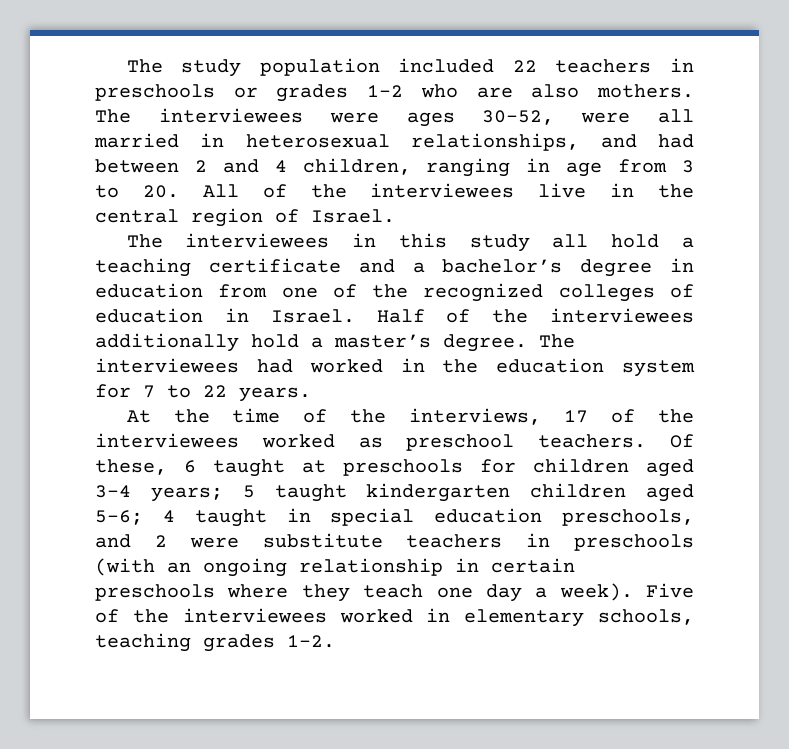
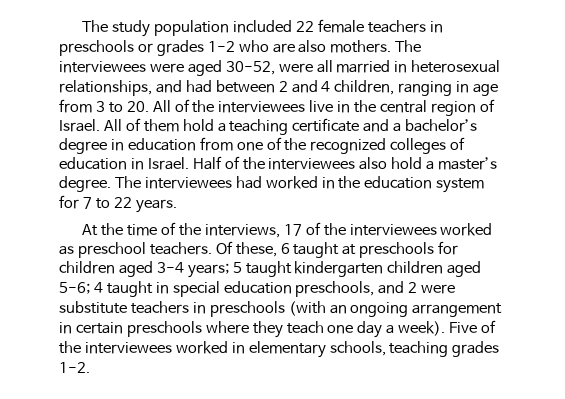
(537, 66) none -> [317,19,364,33] female
[406,112,455,127] ages -> [187,60,222,76] aged
[126,233,589,252] // The interviewees in this study all -> [103,118,179,132] All of them
[95,333,239,352] additionally -> [359,157,388,170] also
[299,558,443,576] relationship -> [412,303,503,317] arrangement

